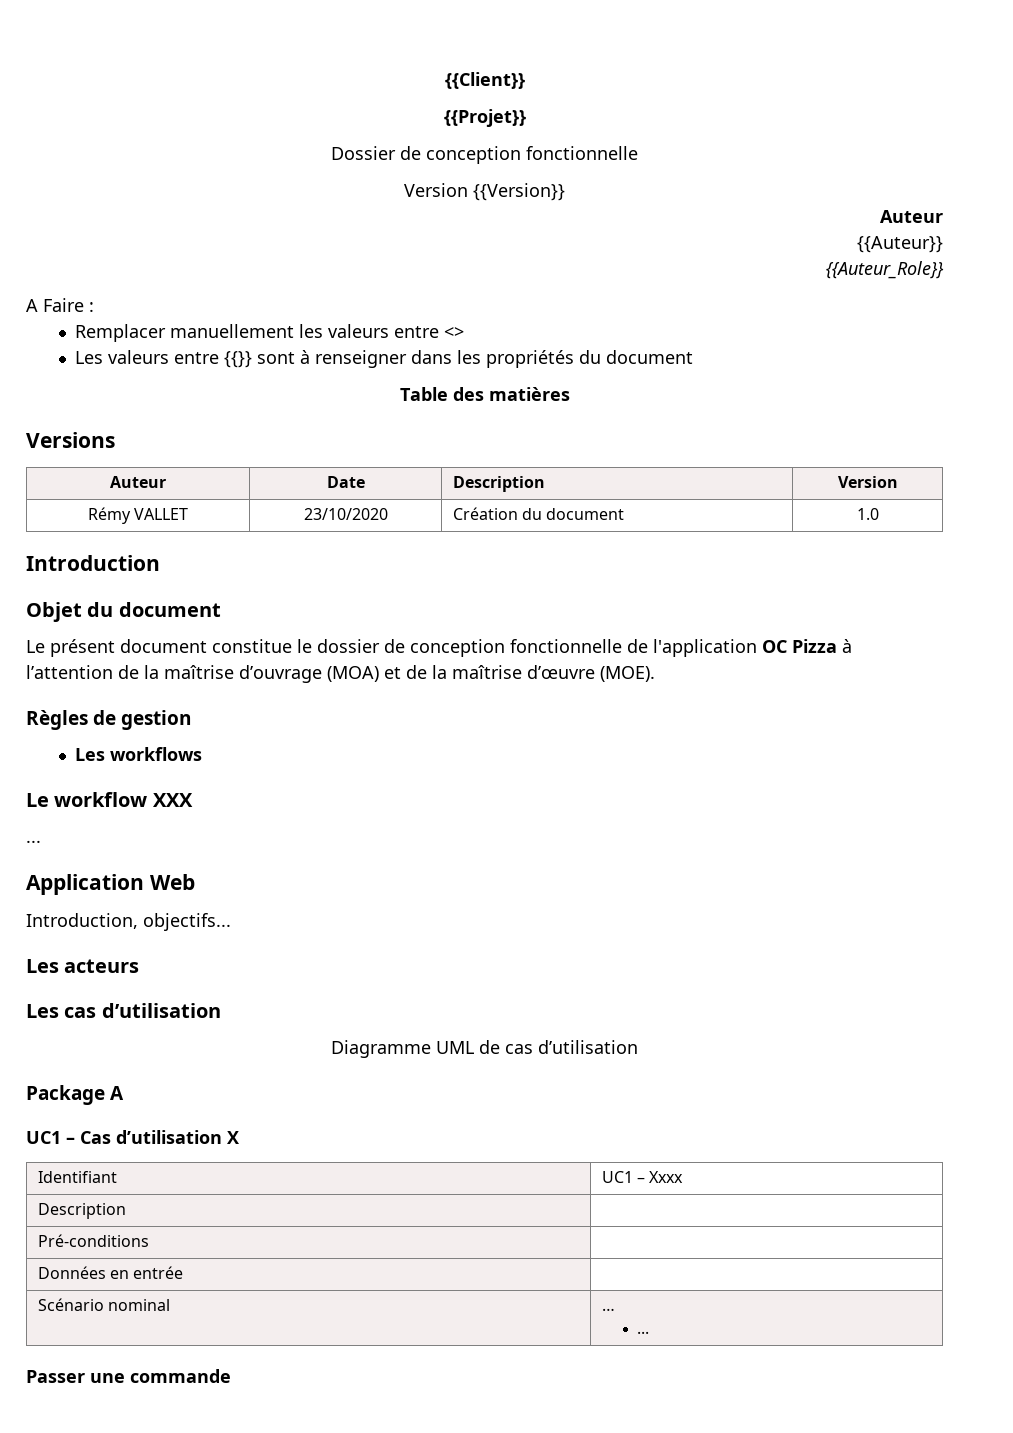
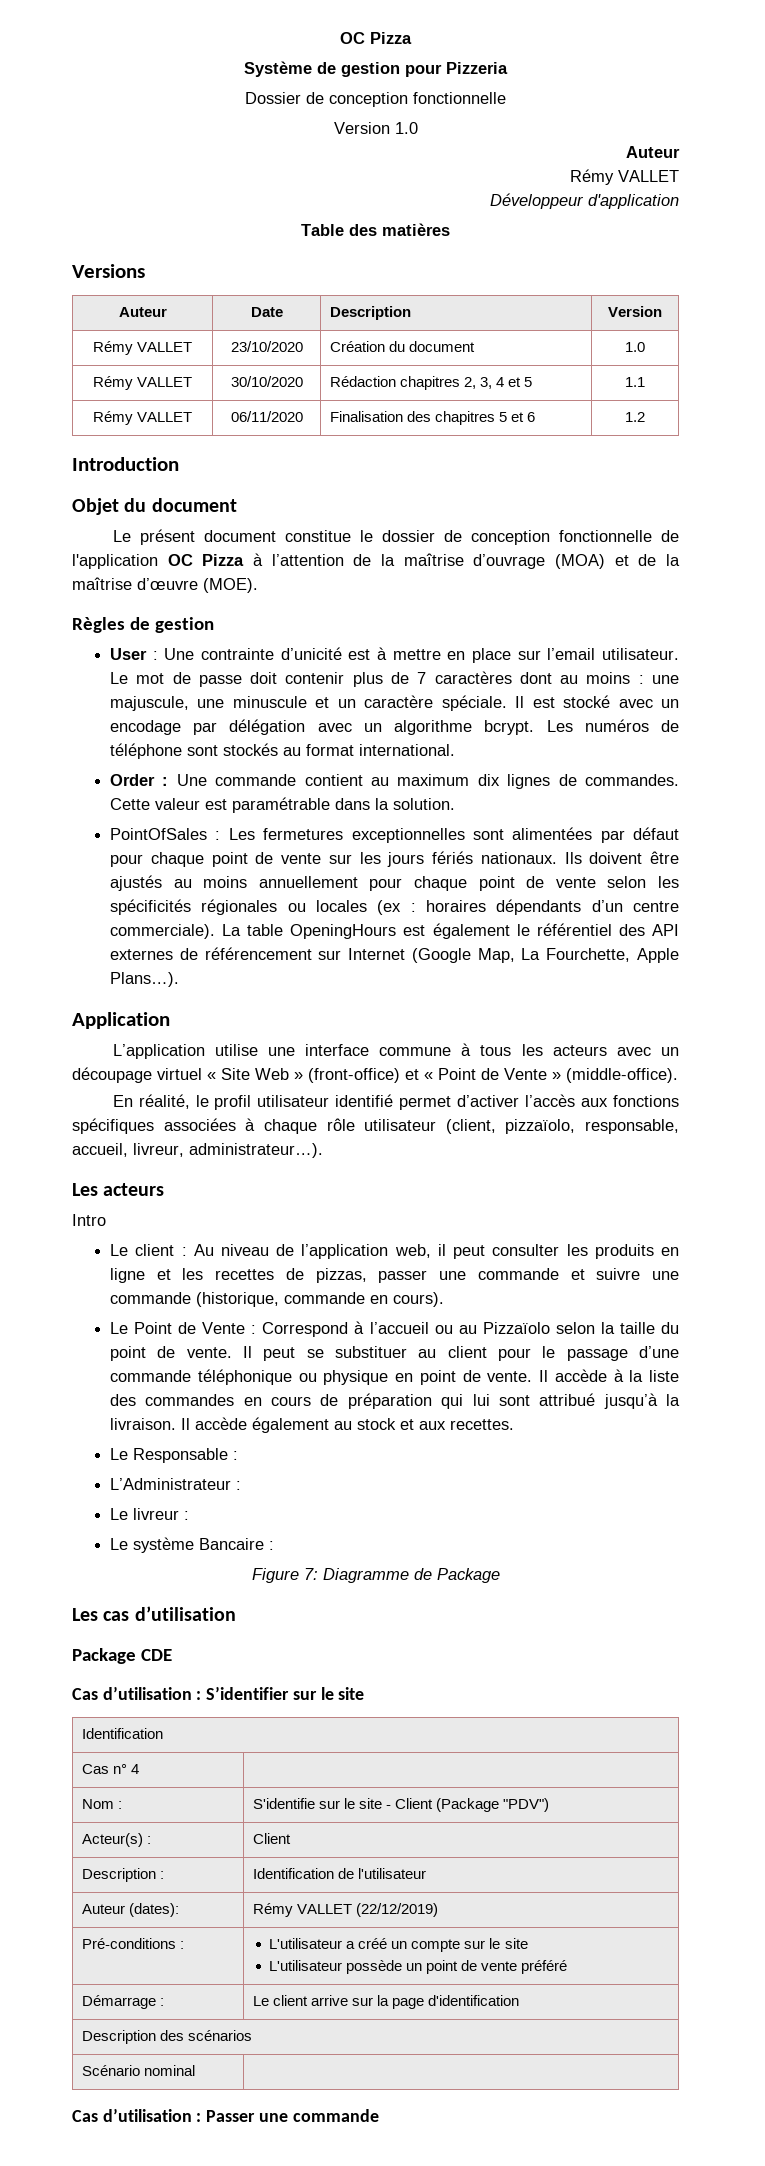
[444,72,525,89] [443,109,526,127] {{Client}} // {{Projet}} -> [340,32,412,44] [244,61,508,77] OC Pizza // Système de gestion pour Pizzeria
[473,183,565,201] {{Version}} -> [394,122,418,134] 1.0
[857,236,943,253] [826,261,944,279] [26,298,94,312] [75,324,465,342] [75,350,694,368] {{Auteur}} // {{Auteur_Role}} // A Faire : // Remplacer manuellement les valeurs entre <> // Les valeurs entre {{}} sont à renseigner dans les propriétés du document -> [570,169,679,185] [490,193,679,209] Rémy VALLET // Développeur d'application
(879, 514) none -> [92,376,193,390] [230,376,303,387] [329,376,532,390] [625,377,645,387] [92,411,193,425] [230,411,303,422] [329,411,535,425] [625,412,645,422] // Rémy VALLET | 30/10/2020 | Rédaction chapitres 2, 3, 4 et 5 | 1.1 // Rémy VALLET | 06/11/2020 | Finalisation des chapitres 5 et 6 | 1.2
[75,747,203,761] [26,792,193,807] [26,840,41,843] [26,874,195,895] [26,913,231,931] [26,959,140,973] [26,1003,221,1018] [331,1040,638,1058] [26,1085,125,1105] [26,1130,239,1144] [37,1171,117,1183] [601,1171,684,1183] [37,1203,126,1219] [37,1234,149,1247] [37,1266,184,1279] Les workflows // Le workflow XXX // ... // Application Web // Introduction, objectifs... // Les acteurs // Les cas d’utilisation // Diagramme UML de cas d’utilisation // Package A // UC1 – Cas d’utilisation X // Identifiant | UC1 – Xxxx // Description | // Pré-conditions | // Données en entrée | -> [110,647,679,663] [110,671,679,687] [110,695,679,711] [110,719,679,735] [110,743,456,759] [110,774,679,789] [110,797,456,813] [110,827,680,843] [110,851,679,867] [110,875,679,891] [110,899,680,915] [110,923,679,939] [110,947,679,963] [110,972,180,987] [72,1012,170,1029] [112,1043,679,1059] [72,1067,678,1083] [112,1094,680,1110] [72,1118,679,1134] [72,1143,323,1158] [72,1183,165,1196] [72,1214,106,1226] [110,1244,679,1259] [110,1268,679,1283] [110,1292,445,1307] [110,1321,679,1337] [110,1346,679,1361] [110,1369,680,1385] [110,1393,680,1409] [110,1417,515,1433] [110,1448,239,1463] [110,1478,242,1490] [110,1508,190,1520] [110,1537,275,1553] [251,1568,500,1583] [72,1606,236,1621] [72,1648,172,1664] [72,1686,365,1700] [81,1728,163,1739] [81,1764,139,1774] [81,1799,122,1809] [252,1798,550,1812] [81,1833,151,1847] [252,1833,291,1844] [81,1868,164,1882] [252,1868,426,1879] [81,1903,179,1917] [252,1903,438,1917] [81,1938,184,1949] [269,1938,528,1952] [269,1960,568,1974] [81,1995,164,2009] [252,1995,519,2009] [81,2030,252,2044] User : Une contrainte d’unicité est à mettre en place sur l’email utilisateur. Le mot de passe doit contenir plus de 7 caractères dont au moins : une majuscule, une minuscule et un caractère spéciale. Il est stocké avec un encodage par délégation avec un algorithme bcrypt. Les numéros de téléphone sont stockés au format international. // Order : Une commande contient au maximum dix lignes de commandes. Cette valeur est paramétrable dans la solution. // PointOfSales : Les fermetures exceptionnelles sont alimentées par défaut pour chaque point de vente sur les jours fériés nationaux. Ils doivent être ajustés au moins annuellement pour chaque point de vente selon les spécificités régionales ou locales (ex : horaires dépendants d’un centre commerciale). La table OpeningHours est également le référentiel des API externes de référencement sur Internet (Google Map, La Fourchette, Apple Plans…). // Application // L’application utilise une interface commune à tous les acteurs avec un découpage virtuel « Site Web » (front-office) et « Point de Vente » (middle-office). // En réalité, le profil utilisateur identifié permet d’activer l’accès aux fonctions spécifiques associées à chaque rôle utilisateur (client, pizzaïolo, responsable, accueil, livreur, administrateur…). // Les acteurs // Intro // Le client : Au niveau de l’application web, il peut consulter les produits en ligne et les recettes de pizzas, passer une commande et suivre une commande (historique, commande en cours). // Le Point de Vente : Correspond à l’accueil ou au Pizzaïolo selon la taille du point de vente. Il peut se substituer au client pour le passage d’une commande téléphonique ou physique en point de vente. Il accède à la liste des commandes en cours de préparation qui lui sont attribué jusqu’à la livraison. Il accède également au stock et aux recettes. // Le Responsable : // L’Administrateur : // Le livreur : // Le système Bancaire : // Figure 7: Diagramme de Package // Les cas d’utilisation // Package CDE // Cas d’utilisation : S’identifier sur le site // Identification // Cas n° 4 | // Nom : | S'identifie sur le site - Client (Package "PDV") // Acteur(s) : | Client // Description : | Identification de l'utilisateur // Auteur (dates): | Rémy VALLET (22/12/2019) // Pré-conditions : | L'utilisateur a créé un compte sur le site // L'utilisateur possède un point de vente préféré // Démarrage : | Le client arrive sur la page d'identification // Description des scénarios
[601,1308,615,1311] [637,1331,650,1334] … // ... // -> [72,2108,202,2122] // Cas d’utilisation :

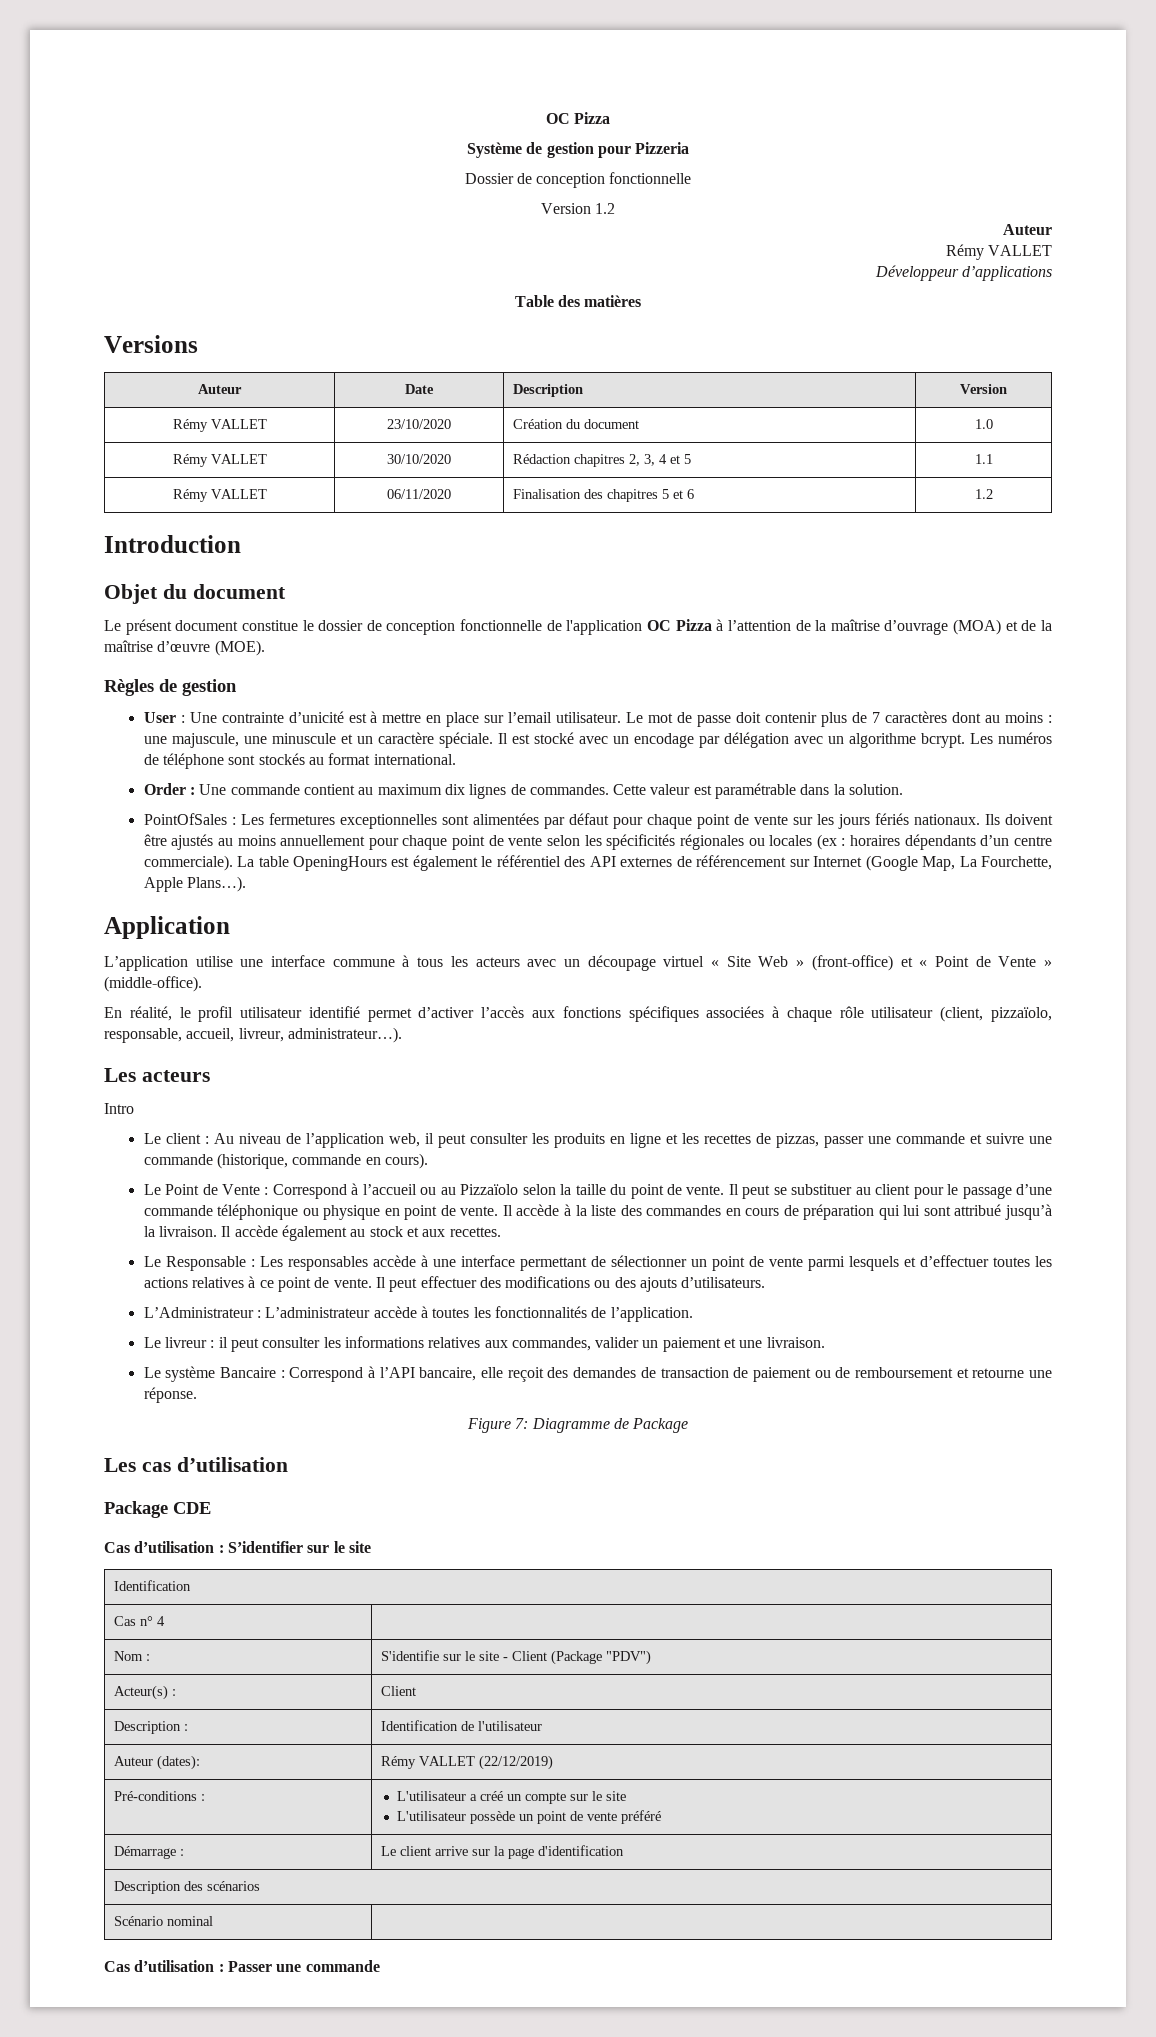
[394,122,418,134] 1.0 -> [595,203,616,214] 1.2
[588,194,679,209] d'application -> [962,266,1052,281] d’applications
[110,1478,242,1490] [110,1508,190,1520] [110,1537,275,1553] // L’Administrateur : // Le livreur : // Le système Bancaire : -> [259,1255,1053,1271] [143,1276,766,1292] [143,1306,693,1322] [143,1336,825,1352] [143,1366,1052,1382] [143,1387,197,1403] Les responsables accède à une interface permettant de sélectionner un point de vente parmi lesquels et d’effectuer toutes les actions relatives à ce point de vente. Il peut effectuer des modifications ou des ajouts d’utilisateurs. // L’Administrateur : L’administrateur accède à toutes les fonctionnalités de l’application. // Le livreur : il peut consulter les informations relatives aux commandes, valider un paiement et une livraison. // Le système Bancaire : Correspond à l’API bancaire, elle reçoit des demandes de transaction de paiement ou de remboursement et retourne une réponse.

